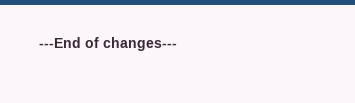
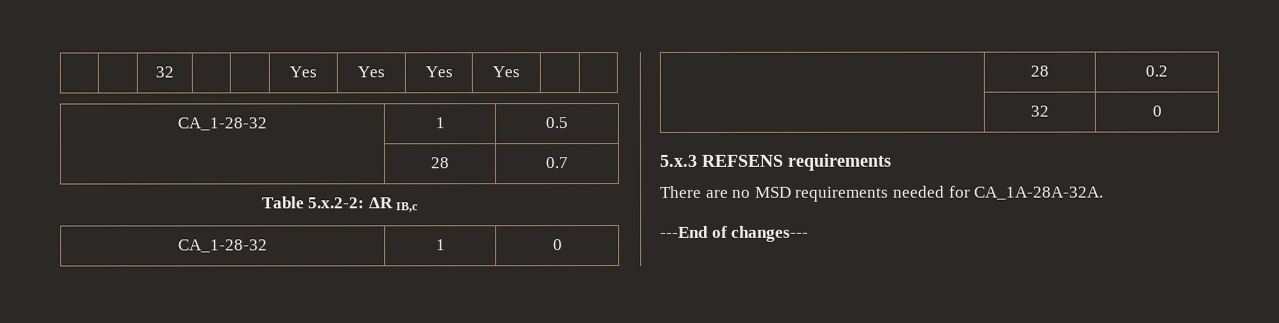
(39, 42) none -> [155,66,174,78] [289,66,317,78] [357,66,385,78] [424,66,453,78] [492,66,520,78] [177,117,267,131] [434,117,445,129] [545,117,568,129] [430,157,450,169] [545,157,569,169] [261,196,420,213] [178,239,268,253] [435,239,446,251] [552,239,563,251] [1030,65,1049,77] [1145,65,1168,77] [1030,105,1049,117] [1151,105,1162,117] [659,153,892,171] [660,185,1105,202] | | 32 | | | Yes | Yes | Yes | Yes | | // CA_1-28-32 | 1 | 0.5 // | 28 | 0.7 // Table 5.x.2-2: ΔR IB,c // CA_1-28-32 | 1 | 0 // | 28 | 0.2 // | 32 | 0 // 5.x.3 REFSENS requirements // There are no MSD requirements needed for CA_1A-28A-32A. //

